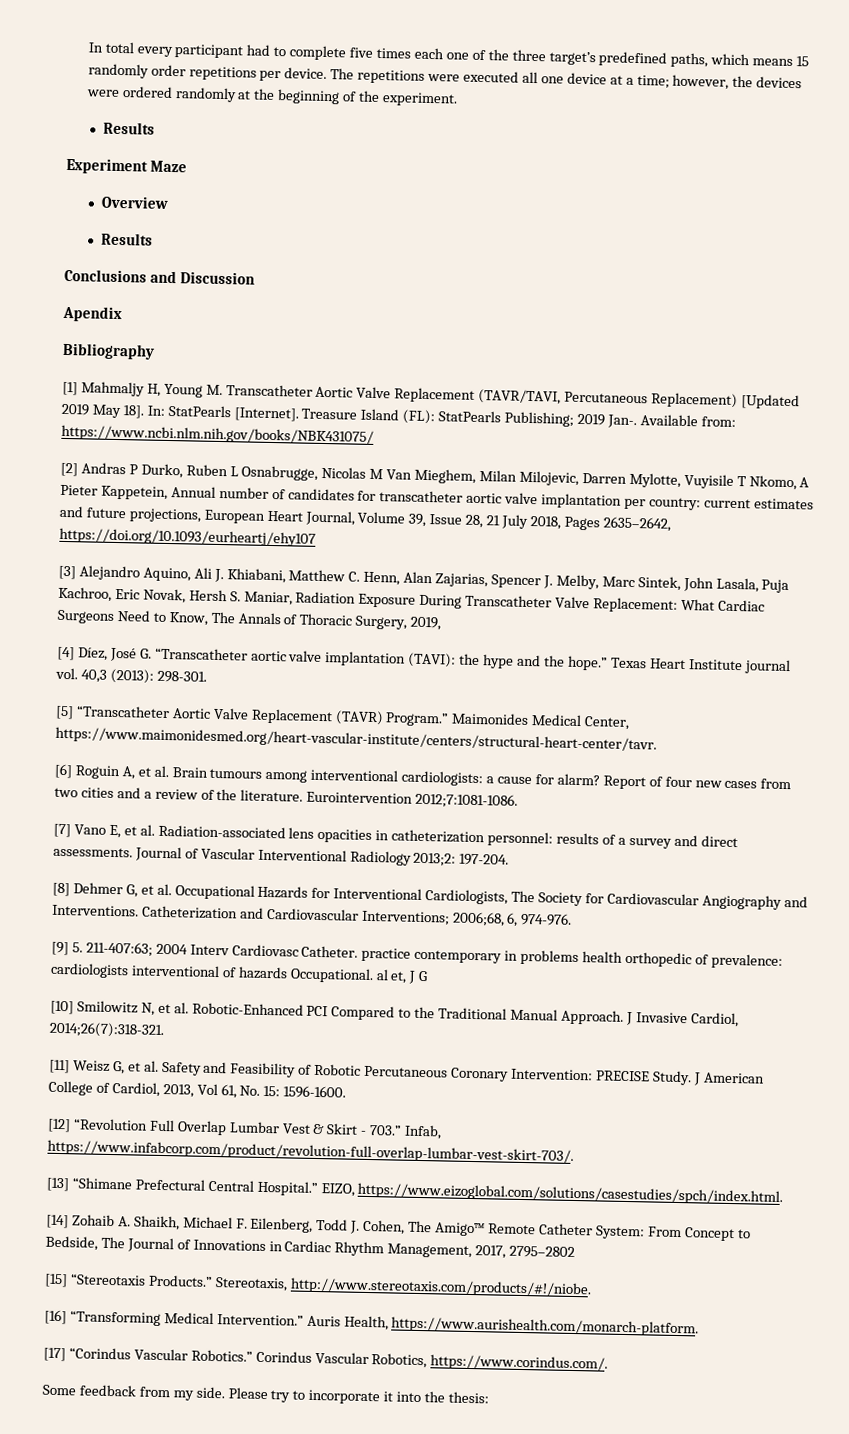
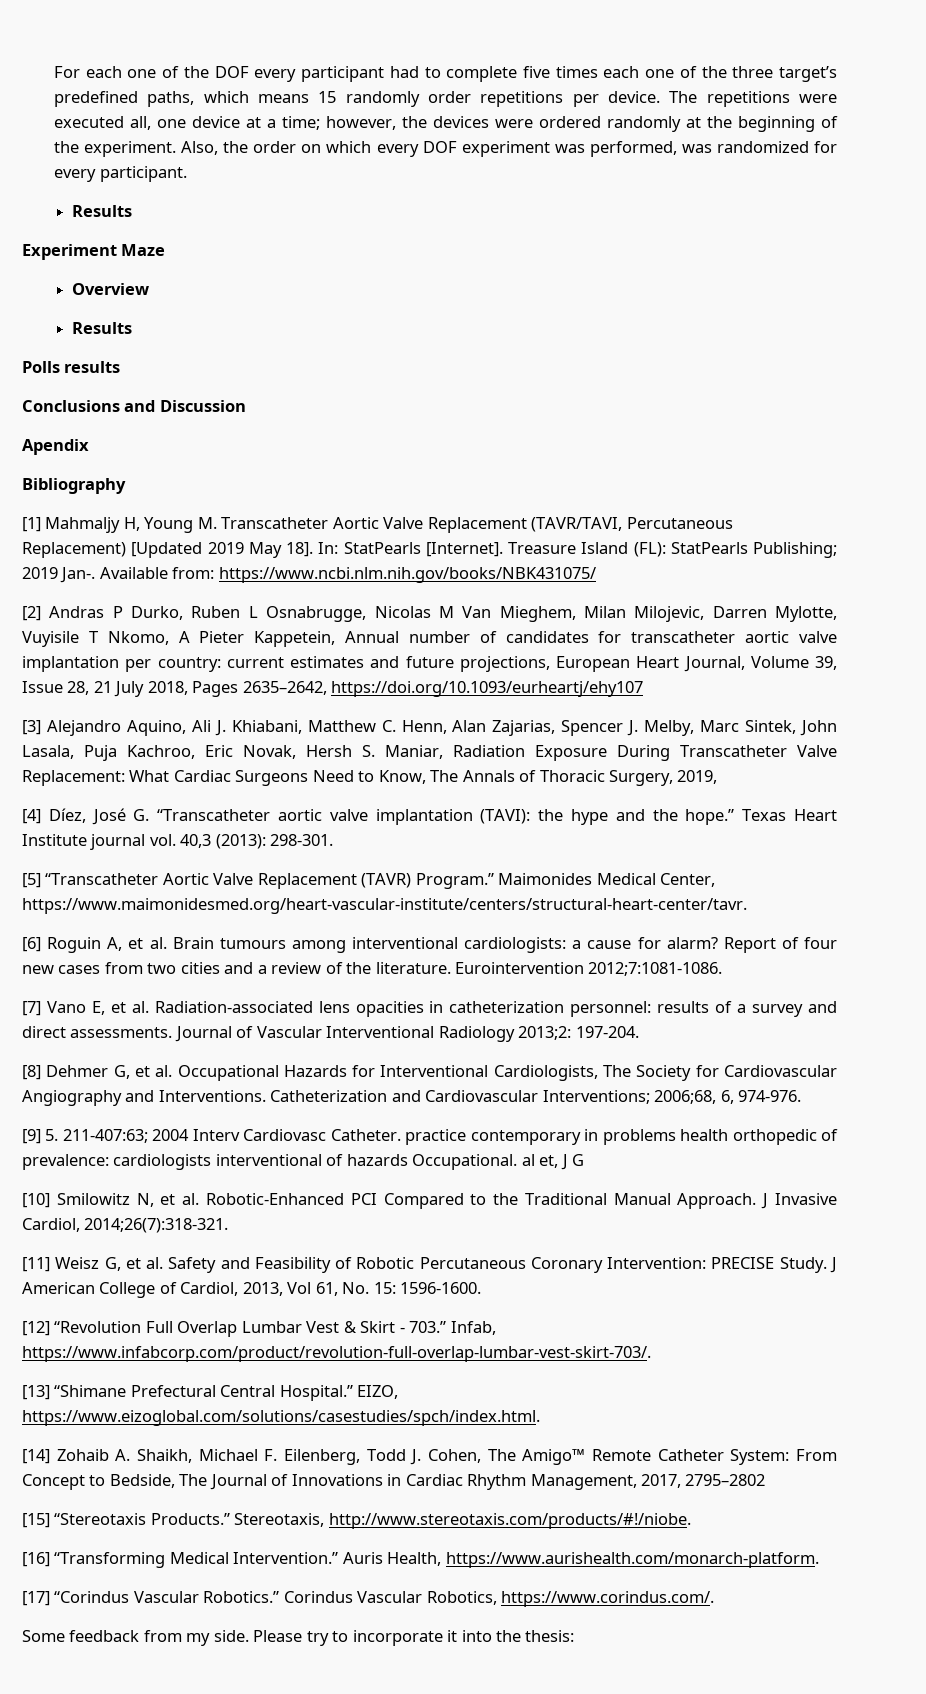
[87,41,135,54] In total -> [54,66,249,78] For each one of the DOF
[521,71,538,84] all -> [130,116,152,130] all,
(459, 99) none -> [181,141,838,157] [54,166,187,182] Also, the order on which every DOF experiment was performed, was randomized for every participant.
(153, 239) none -> [22,361,121,373] // Polls results

